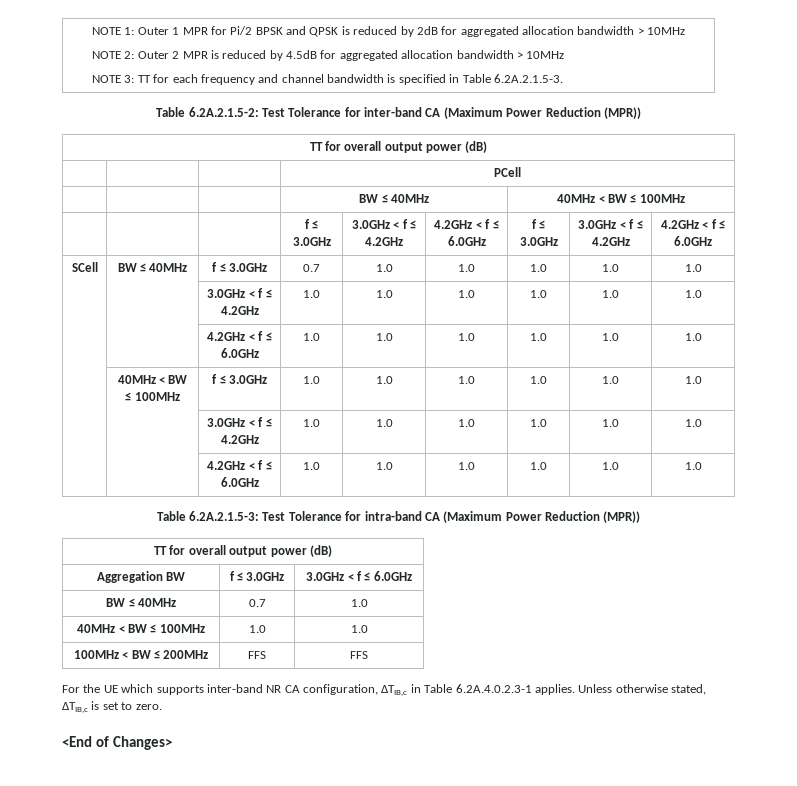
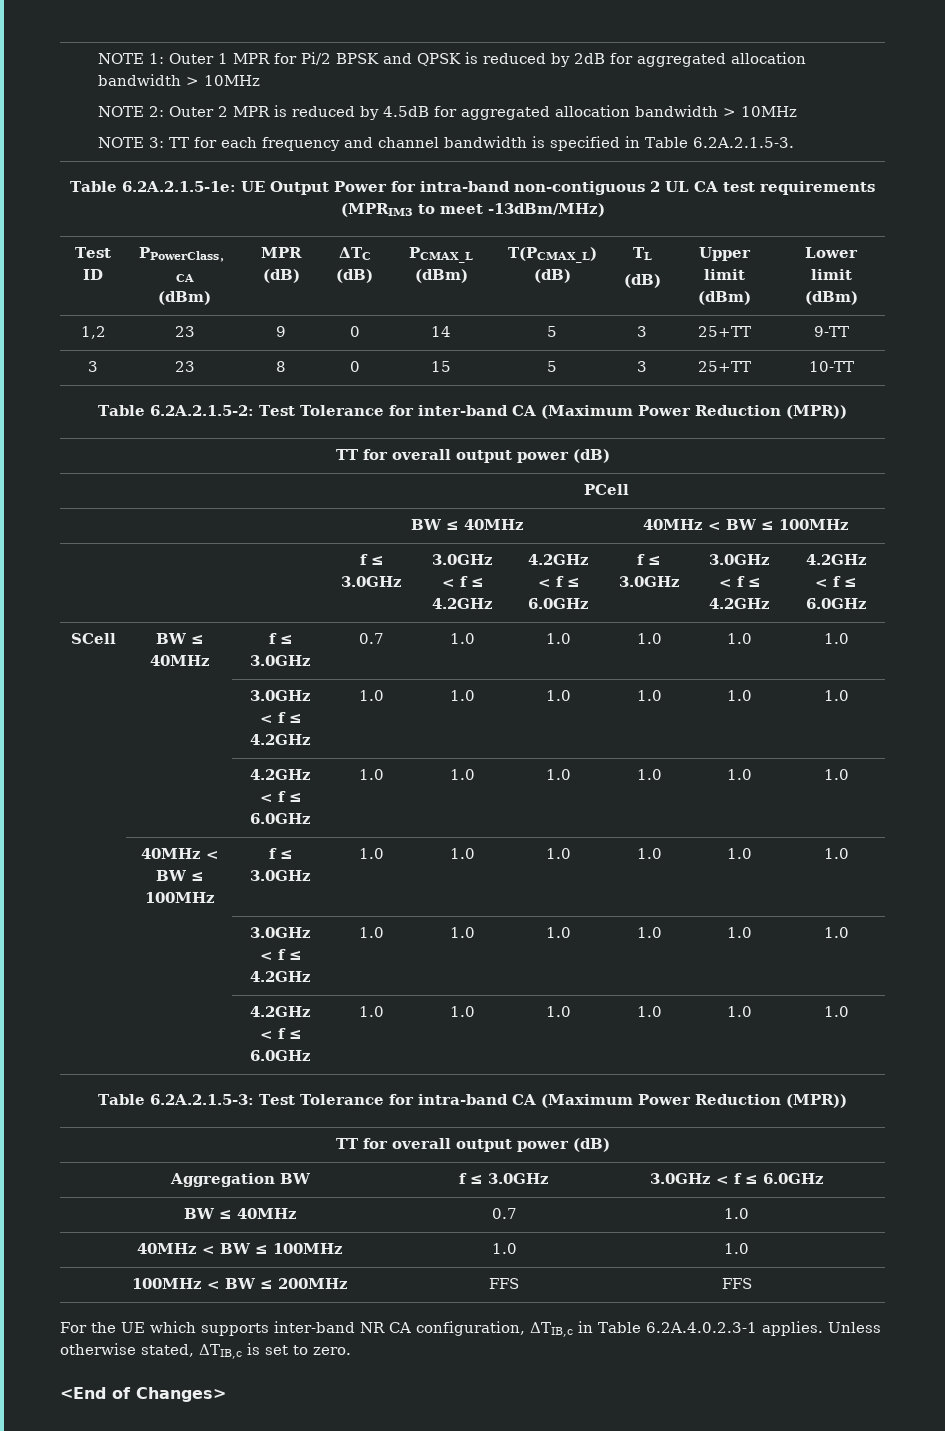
(563, 78) none -> [70,181,875,195] [340,203,605,217] [75,247,112,258] [83,269,103,280] [139,247,230,262] [175,274,194,282] [158,291,211,305] [261,247,302,258] [262,269,300,283] [338,247,371,260] [336,269,373,283] [409,247,473,263] [414,269,468,283] [507,247,597,263] [533,269,571,283] [632,247,652,260] [623,274,661,288] [699,247,751,261] [704,269,745,280] [698,291,751,305] [805,247,858,258] [810,269,852,280] [804,291,858,305] [80,326,106,339] [174,326,195,337] [276,326,286,337] [349,326,360,337] [431,326,451,337] [547,326,557,337] [637,326,647,337] [698,326,751,337] [813,326,849,337] [88,361,98,372] [174,361,195,372] [276,361,286,372] [349,361,360,372] [431,361,451,372] [547,361,557,372] [637,361,647,372] [698,361,751,372] [808,361,854,372] // Table 6.2A.2.1.5-1e: UE Output Power for intra-band non-contiguous 2 UL CA test requirements (MPRIM3 to meet -13dBm/MHz) // Test ID | PPowerClass，CA // (dBm) | MPR (dB) | ΔTC (dB) | PCMAX_L (dBm) | T(PCMAX_L) (dB) | TL // (dB) | Upper limit (dBm) | Lower limit (dBm) // 1,2 | 23 | 9 | 0 | 14 | 5 | 3 | 25+TT | 9-TT // 3 | 23 | 8 | 0 | 15 | 5 | 3 | 25+TT | 10-TT

